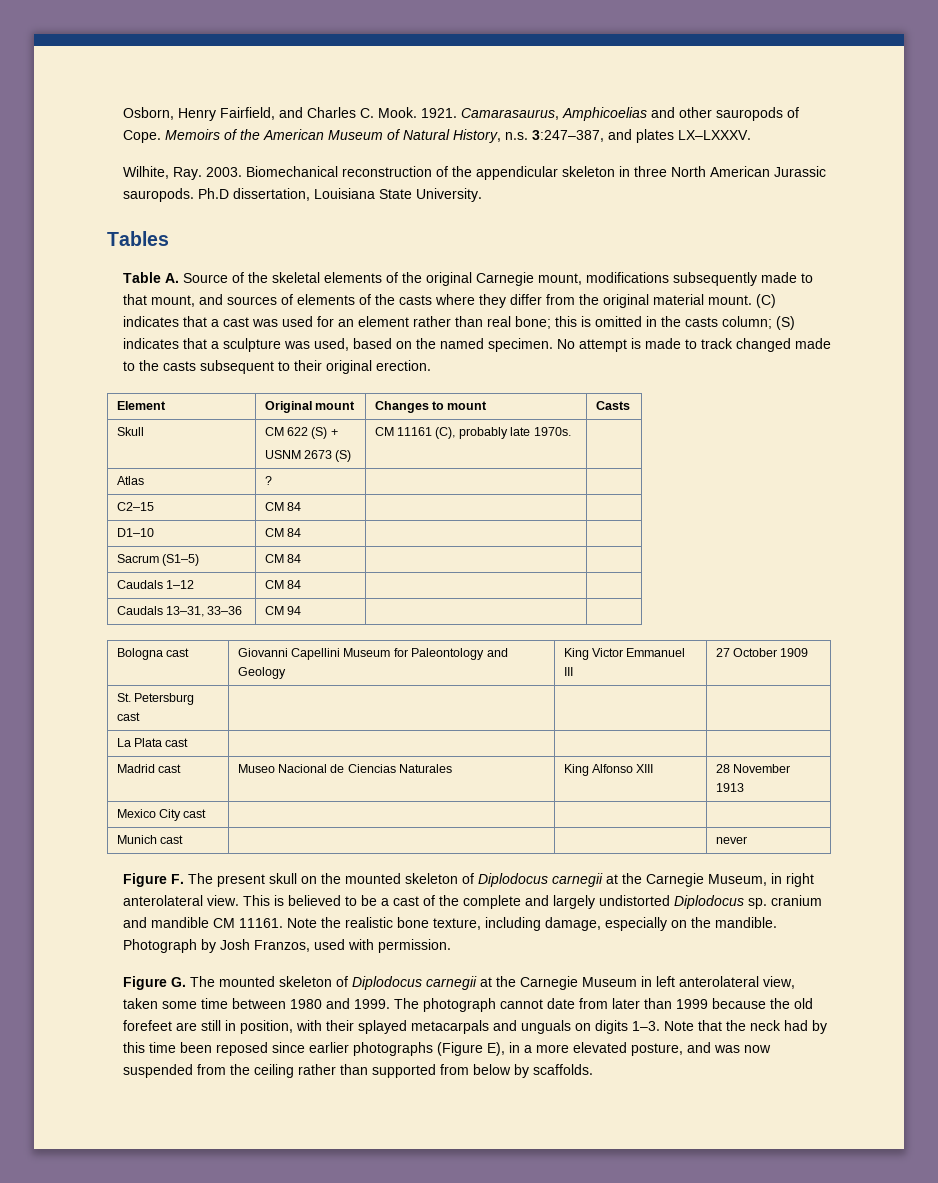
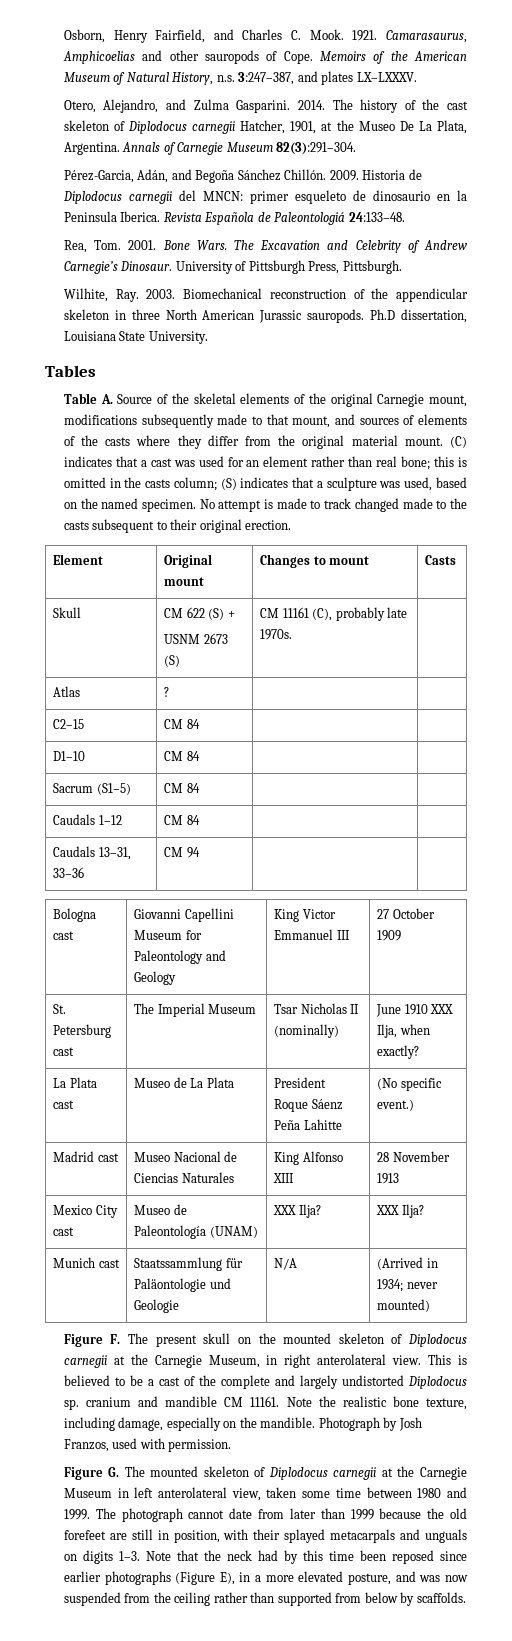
(751, 135) none -> [63,99,468,113] [63,120,468,134] [63,142,357,155] [63,169,422,183] [62,190,468,204] [63,211,405,225] [63,240,468,253] [63,260,402,274] // Otero, Alejandro, and Zulma Gasparini. 2014. The history of the cast skeleton of Diplodocus carnegii Hatcher, 1901, at the Museo De La Plata, Argentina. Annals of Carnegie Museum 82(3):291–304. // Pérez-Garcia, Adán, and Begoña Sánchez Chillón. 2009. Historia de Diplodocus carnegii del MNCN: primer esqueleto de dinosaurio en la Peninsula Iberica. Revista Española de Paleontologiá 24:133–48. // Rea, Tom. 2001. Bone Wars. The Excavation and Celebrity of Andrew Carnegie’s Dinosaur. University of Pittsburgh Press, Pittsburgh.
[116,738,189,747] | | // La Plata cast | | | -> [134,1003,257,1017] [274,1003,360,1014] [274,1024,340,1038] [376,1004,454,1017] [377,1024,430,1038] [377,1045,420,1059] [53,1077,97,1088] [53,1100,75,1109] [134,1077,234,1088] [274,1077,327,1088] [274,1099,343,1112] [274,1119,342,1130] [377,1078,442,1091] [377,1099,415,1111] The Imperial Museum | Tsar Nicholas II (nominally) | June 1910 XXX Ilja, when exactly? // La Plata cast | Museo de La Plata | President Roque Sáenz Peña Lahitte | (No specific event.)
[116,835,184,844] | | // Munich cast | | | -> [134,1204,187,1215] [134,1225,258,1239] [273,1204,321,1218] [376,1204,424,1218] [53,1257,120,1268] [134,1257,243,1271] [134,1278,231,1292] [134,1299,180,1313] [274,1258,298,1270] [377,1257,438,1270] [377,1279,404,1292] Museo de Paleontología (UNAM) | XXX Ilja? | XXX Ilja? // Munich cast | Staatssammlung für Paläontologie und Geologie | N/A | (Arrived in 1934;
(747, 840) none -> [377,1299,431,1312] mounted)

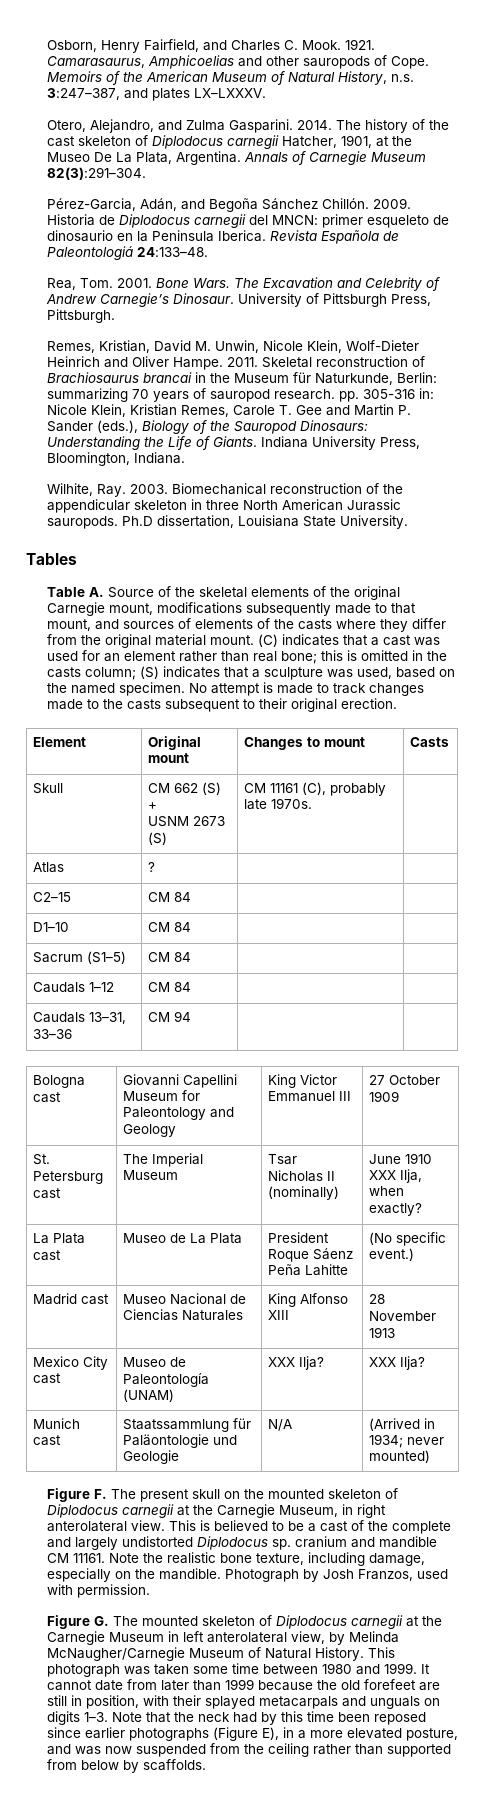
(402, 267) none -> [47,340,420,353] [47,356,426,370] [47,372,438,385] [47,388,435,402] [47,404,412,417] [47,420,369,434] [47,436,421,450] [47,452,186,466] // Remes, Kristian, David M. Unwin, Nicole Klein, Wolf-Dieter Heinrich and Oliver Hampe. 2011. Skeletal reconstruction of Brachiosaurus brancai in the Museum für Naturkunde, Berlin: summarizing 70 years of sauropod research. pp. 305-316 in: Nicole Klein, Kristian Remes, Carole T. Gee and Martin P. Sander (eds.), Biology of the Sauropod Dinosaurs: Understanding the Life of Giants. Indiana University Press, Bloomington, Indiana.
[354,498,399,512] changed -> [369,683,425,696] changes
[186,607,205,618] 622 -> [174,783,199,793] 662
(261, 1494) none -> [329,1631,400,1645] [47,1647,396,1661] [47,1664,151,1677] by Melinda McNaugher/Carnegie Museum of Natural History. This photograph was
[95,1508,183,1522] The photograph -> [421,1664,431,1674] It

